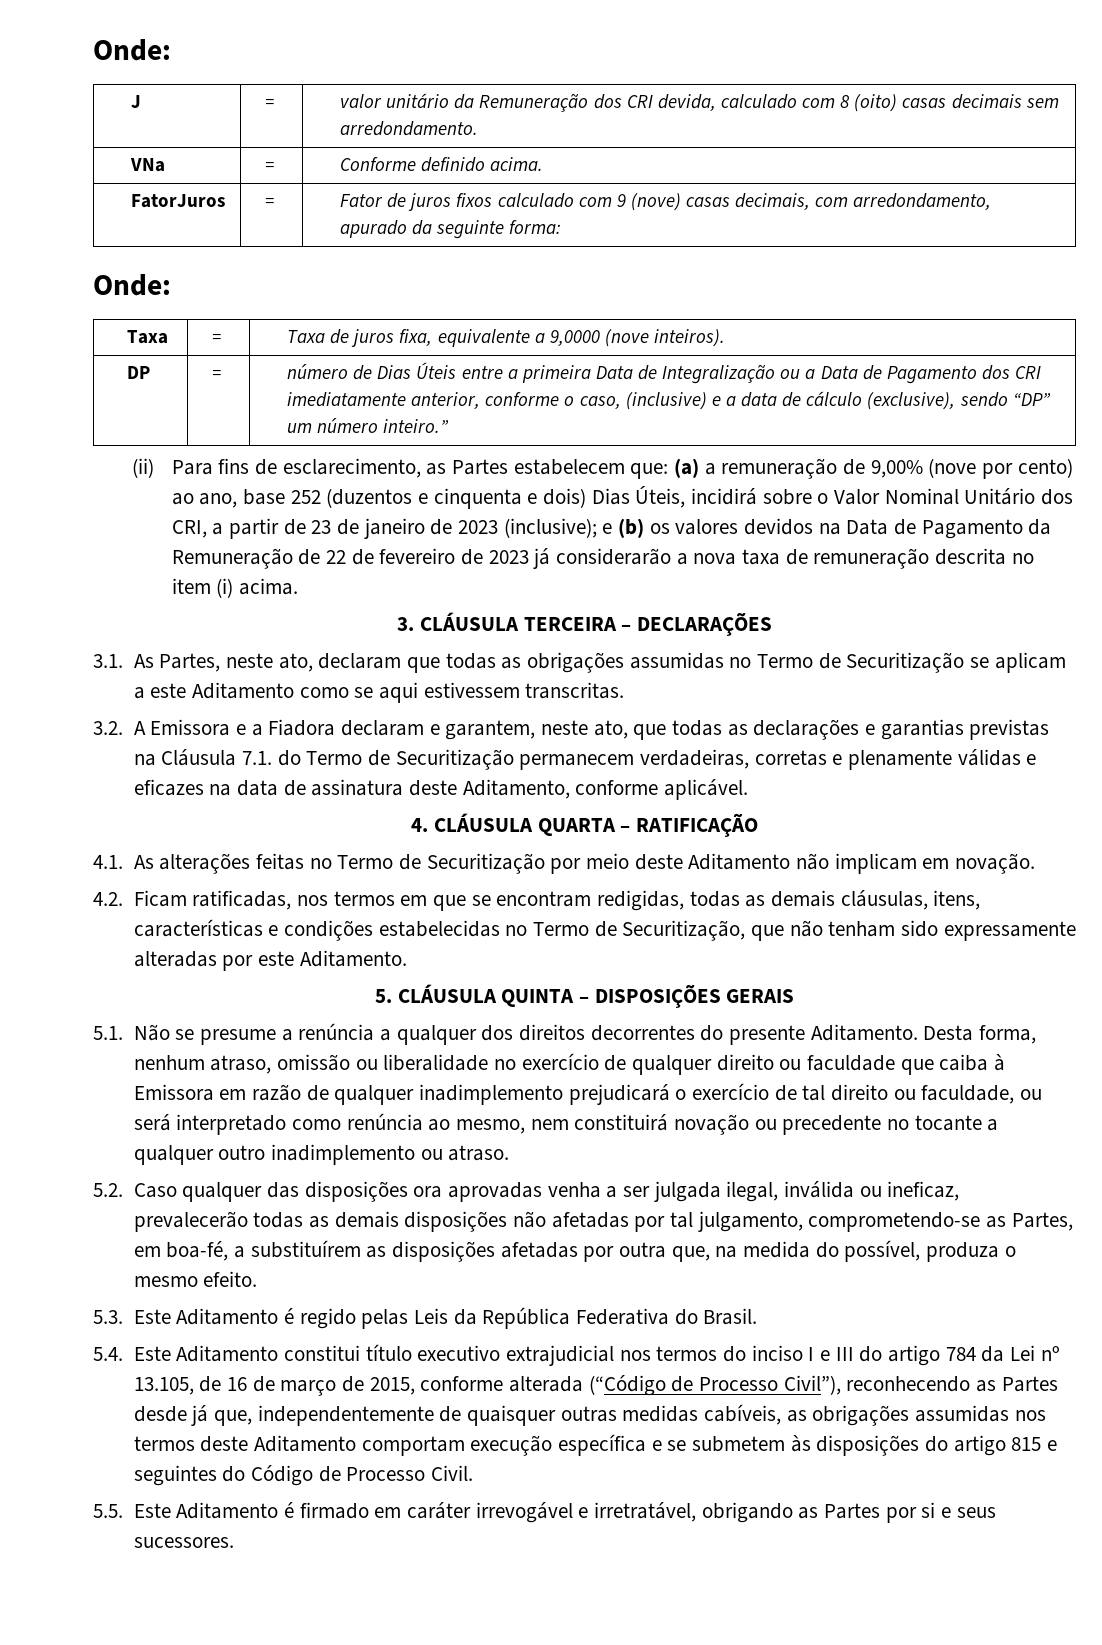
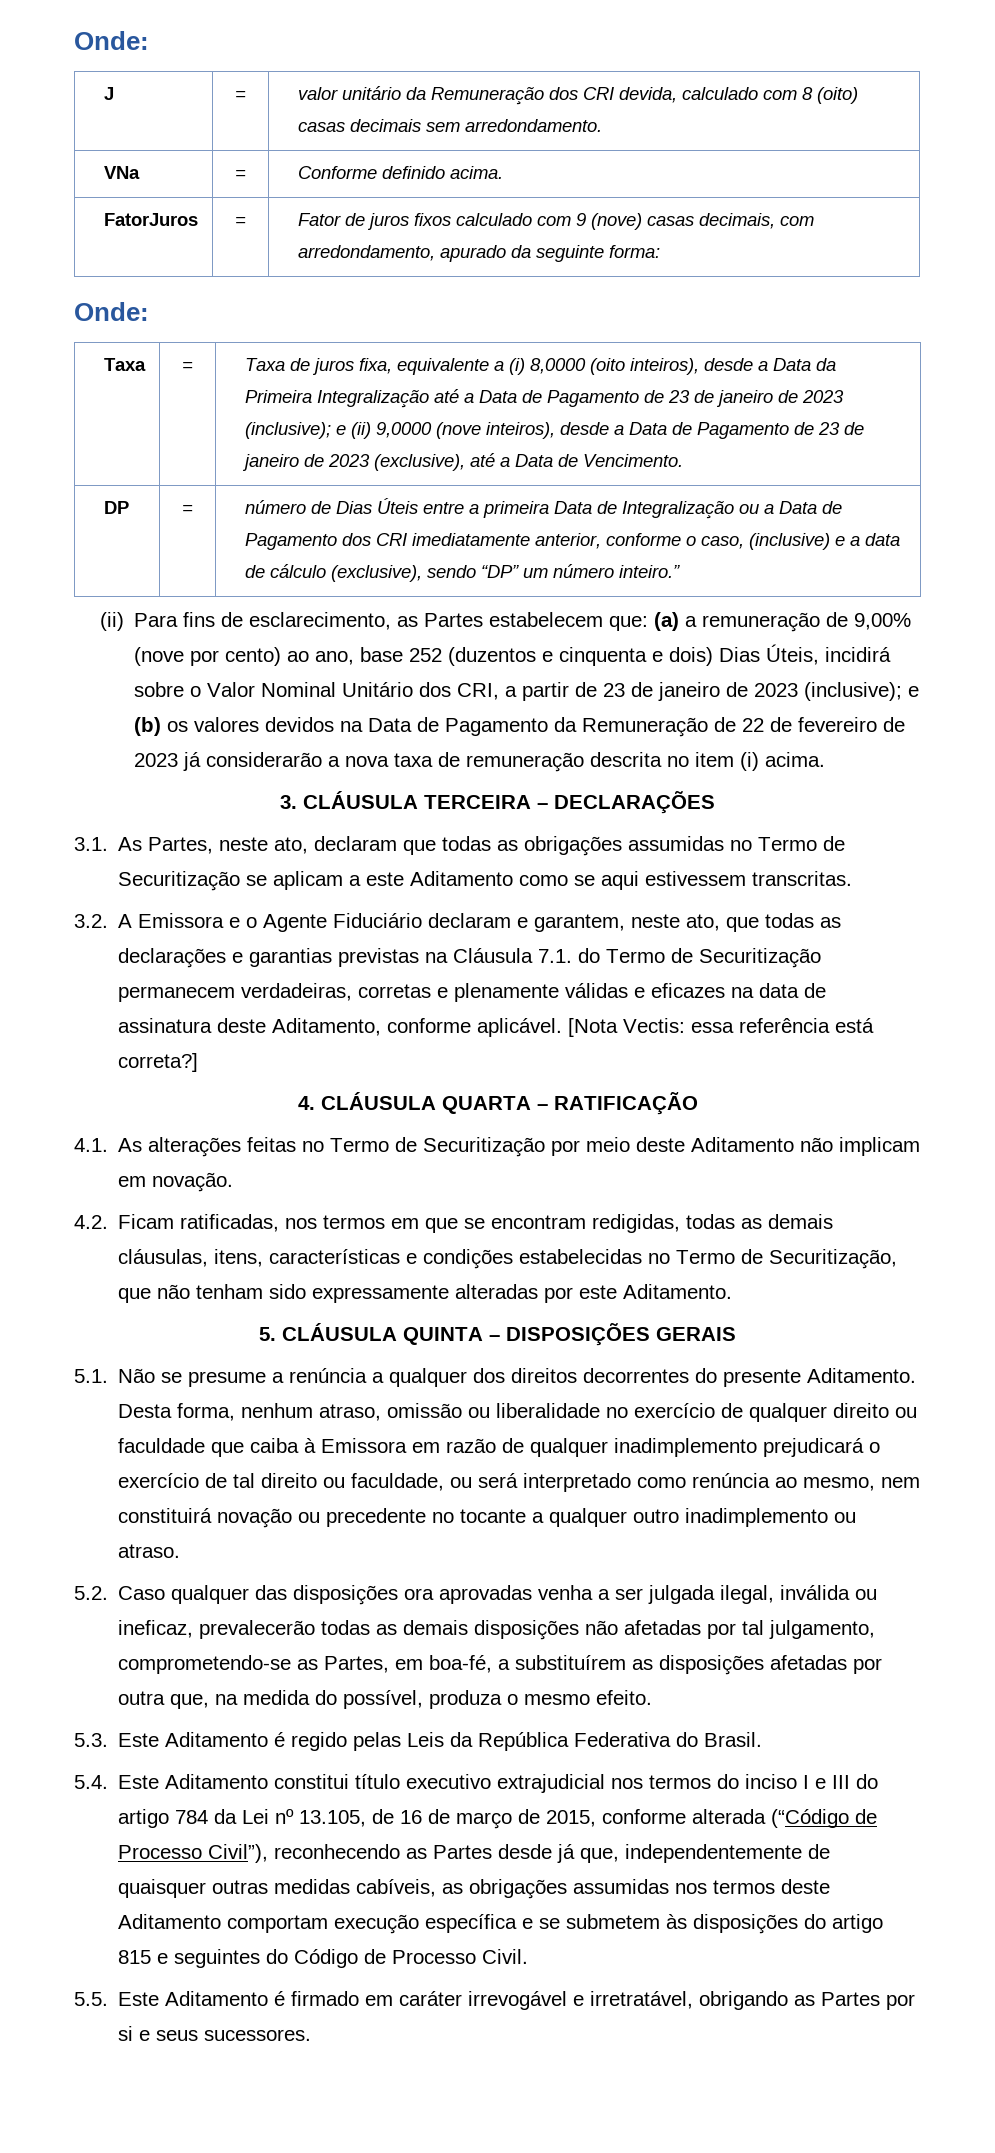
[549,329,726,347] 9,0000 (nove inteiros). -> [508,358,836,375] [244,389,844,408] [244,422,864,439] [241,453,683,471] (i) 8,0000 (oito inteiros), desde a Data da Primeira Integralização até a Data de Pagamento de 23 de janeiro de 2023 (inclusive); e (ii) 9,0000 (nove inteiros), desde a Data de Pagamento de 23 de janeiro de 2023 (exclusive), até a Data de Vencimento.
[251,719,336,736] a Fiadora -> [246,913,423,932] o Agente Fiduciário
(748, 789) none -> [568,1018,875,1037] [118,1053,199,1072] [Nota Vectis: essa referência está correta?]

